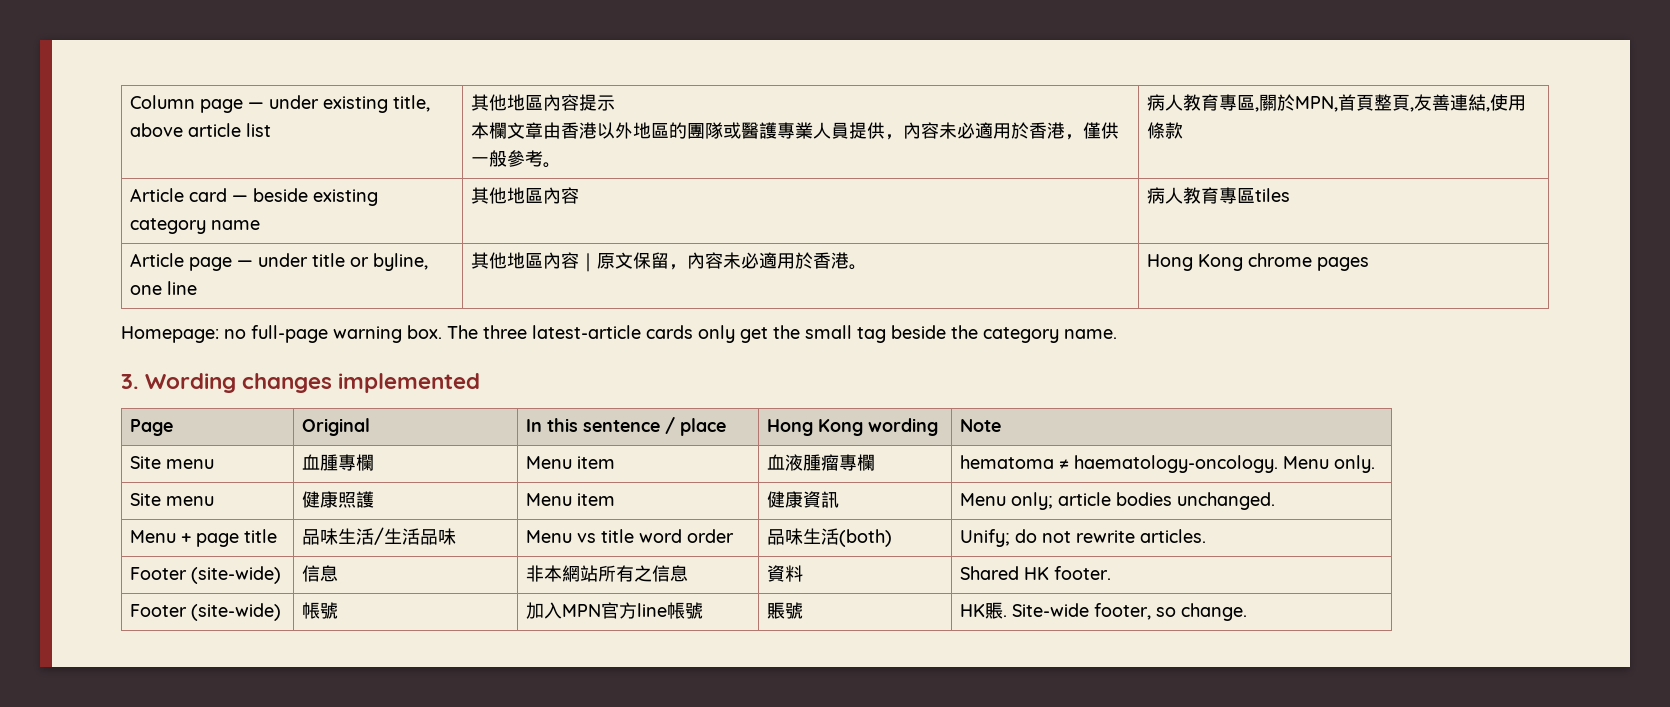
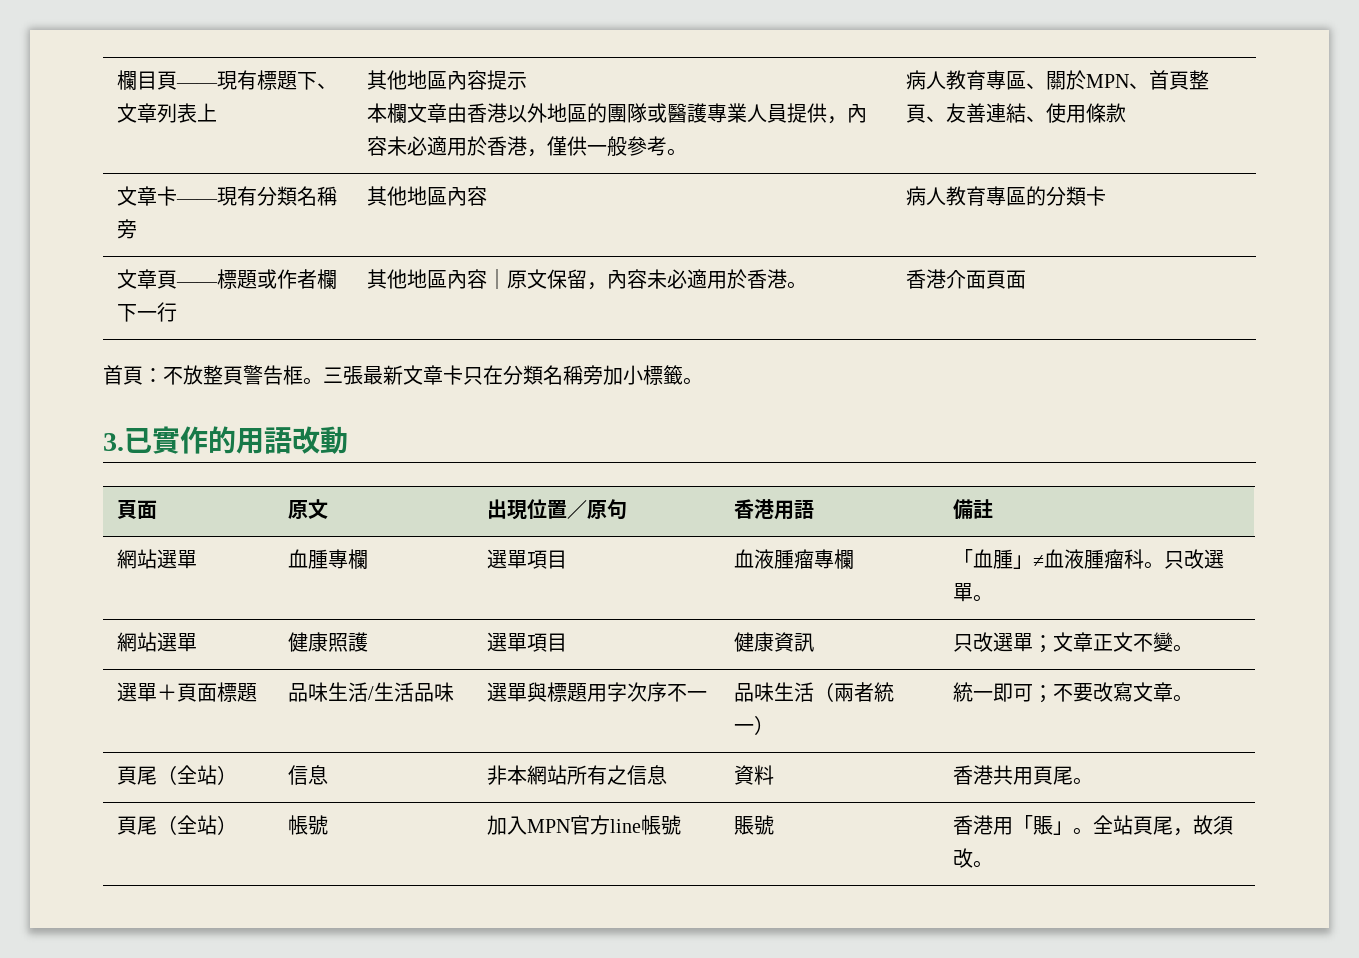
[130,95,431,113] [130,123,272,137] Column page — under existing title, above article list -> [116,70,337,90] [116,103,217,123] 欄目頁——現有標題下、文章列表上
[1255,94,1339,112] ,關於MPN, -> [1025,70,1149,90] 、關於MPN、
[1410,107,1415,112] , -> [925,116,946,122] 、
[1486,107,1491,112] , -> [1025,116,1046,122] 、
[130,188,379,206] [130,218,261,234] Article card — beside existing category name -> [116,186,337,206] [116,219,137,239] 文章卡——現有分類名稱旁
[1255,188,1291,202] [130,253,429,271] [130,281,198,295] tiles // Article page — under title or byline, one line -> [1025,186,1106,206] [116,269,337,289] [116,302,177,322] 的分類卡 // 文章頁——標題或作者欄下一行
[1147,253,1370,271] [121,325,1117,343] [121,373,481,393] [130,419,174,436] [302,418,371,436] [526,417,727,436] [767,418,939,436] [960,419,1002,432] [130,456,215,469] Hong Kong chrome pages // Homepage: no full-page warning box. The three latest-article cards only get the small tag beside the category name. // 3. Wording changes implemented // Page | Original | In this sentence / place | Hong Kong wording | Note // Site menu -> [905,269,1026,289] [103,365,703,385] [103,426,348,454] [116,500,157,519] [287,499,328,519] [486,499,627,520] [733,499,814,520] [952,499,993,520] [116,549,197,569] 香港介面頁面 // 首頁：不放整頁警告框。三張最新文章卡只在分類名稱旁加小標籤。 // 3.已實作的用語改動 // 頁面 | 原文 | 出現位置／原句 | 香港用語 | 備註 // 網站選單
[526,456,616,469] Menu item -> [486,549,567,569] 選單項目
[960,455,1376,473] [130,493,215,506] hematoma ≠ haematology-oncology. Menu only. // Site menu -> [952,549,1224,569] [952,583,993,602] [116,632,197,652] 「血腫」≠血液腫瘤科。只改選單。 // 網站選單
[526,493,616,506] Menu item -> [486,632,567,652] 選單項目
[960,492,1276,510] [130,529,278,547] Menu only; article bodies unchanged. // Menu + page title -> [952,632,1193,653] [116,682,257,702] 只改選單；文章正文不變。 // 選單＋頁面標題
[526,529,735,543] [767,528,893,547] [960,529,1207,547] [130,566,282,584] Menu vs title word order | 品味生活(both) | Unify; do not rewrite articles. // Footer (site-wide) -> [486,682,707,702] [733,682,894,702] [733,715,774,735] [952,682,1193,703] [116,765,237,785] 選單與標題用字次序不一 | 品味生活（兩者統一） | 統一即可；不要改寫文章。 // 頁尾（全站）
[960,566,1112,580] [130,603,282,621] Shared HK footer. // Footer (site-wide) -> [952,765,1093,785] [116,815,237,835] 香港共用頁尾。 // 頁尾（全站）
[960,602,1248,621] HK賬. Site-wide footer, so change. -> [952,815,1233,836] [952,848,993,868] 香港用「賬」。全站頁尾，故須改。

